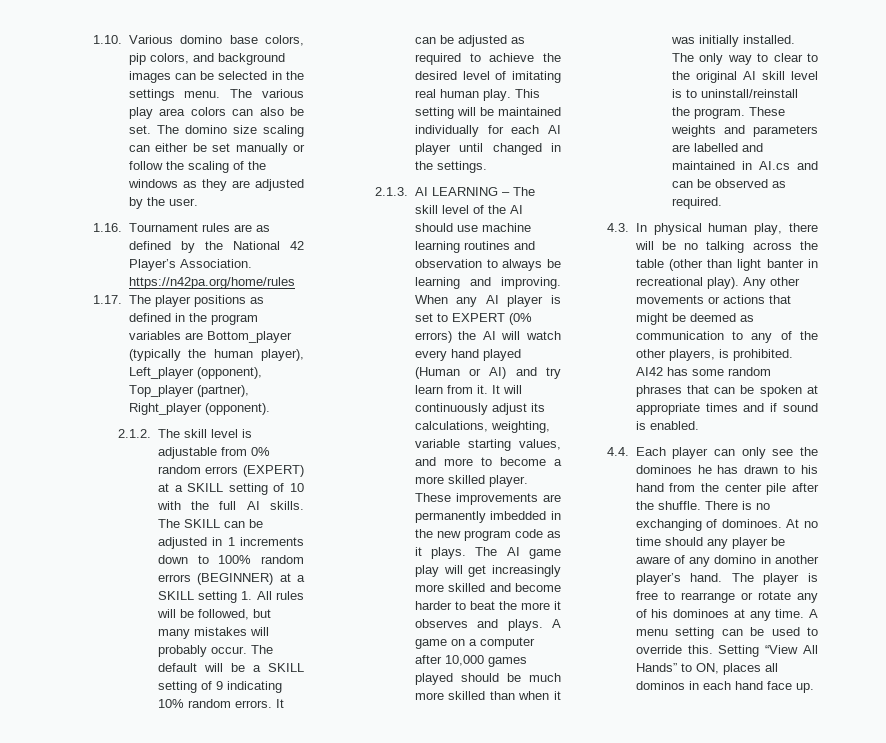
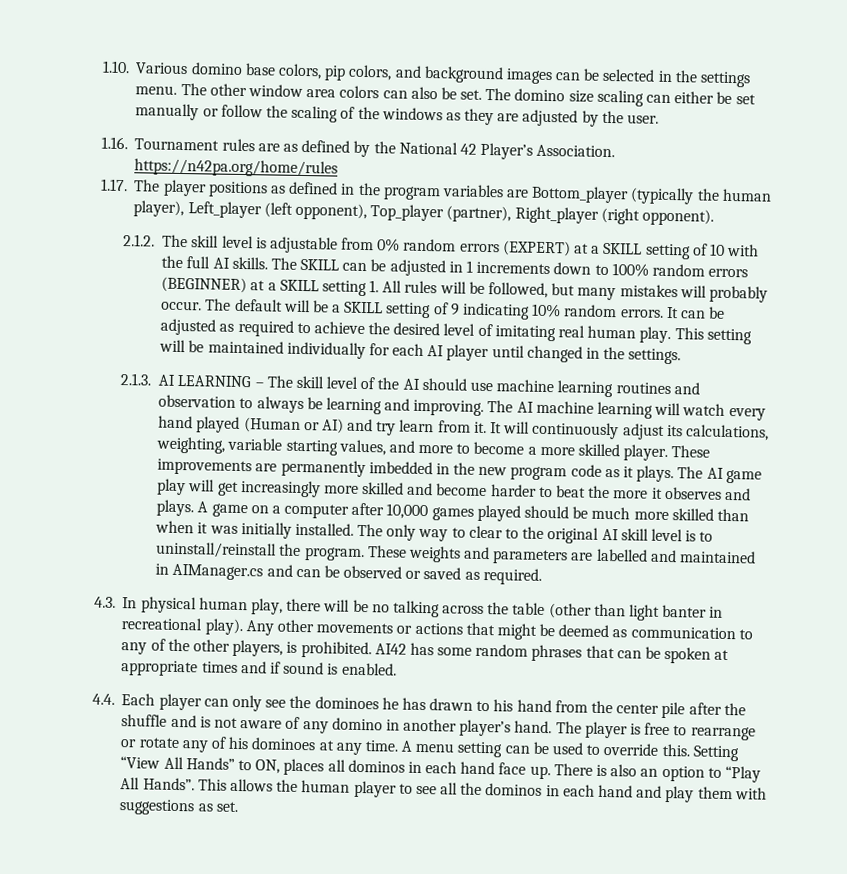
[262,89,304,98] [128,107,153,119] various play -> [209,83,304,97] other window
[196,367,262,379] (opponent), -> [263,202,368,221] (left opponent),
[204,403,270,415] (opponent). -> [600,207,714,226] (right opponent).
[414,295,561,307] [414,313,532,325] [414,331,496,343] When any AI player is set to EXPERT (0% errors) the AI -> [487,400,653,419] The AI machine learning
[758,161,790,170] AI.cs -> [172,563,264,581] AIManager.cs
(768, 183) none -> [405,567,462,580] or saved
[657,501,770,510] [635,519,818,531] [635,537,785,549] shuffle. There is no exchanging of dominoes. At no time should any player be -> [121,714,239,728] shuffle and is not
(814, 688) none -> [553,763,761,783] [120,777,767,803] [119,799,238,816] There is also an option to “Play All Hands”. This allows the human player to see all the dominos in each hand and play them with suggestions as set.

